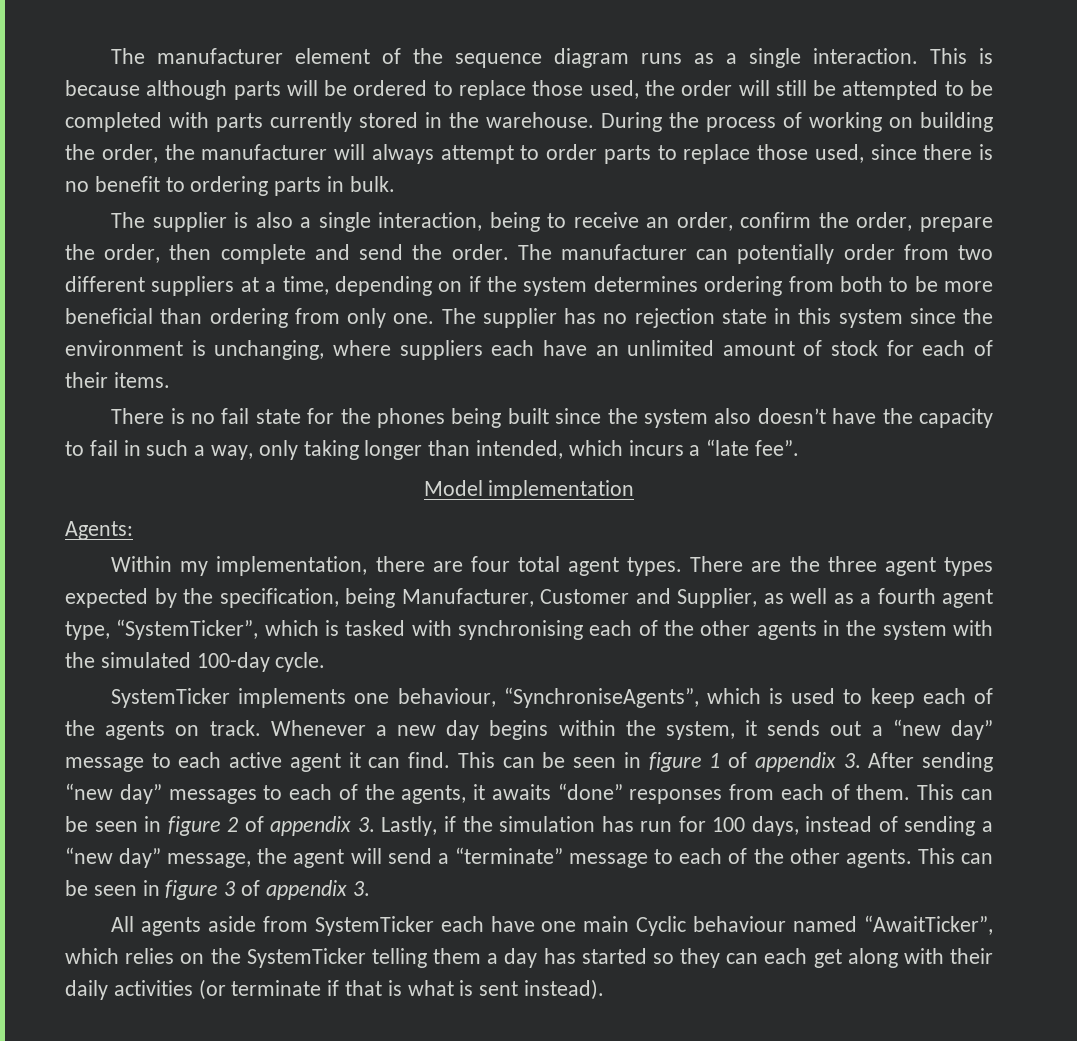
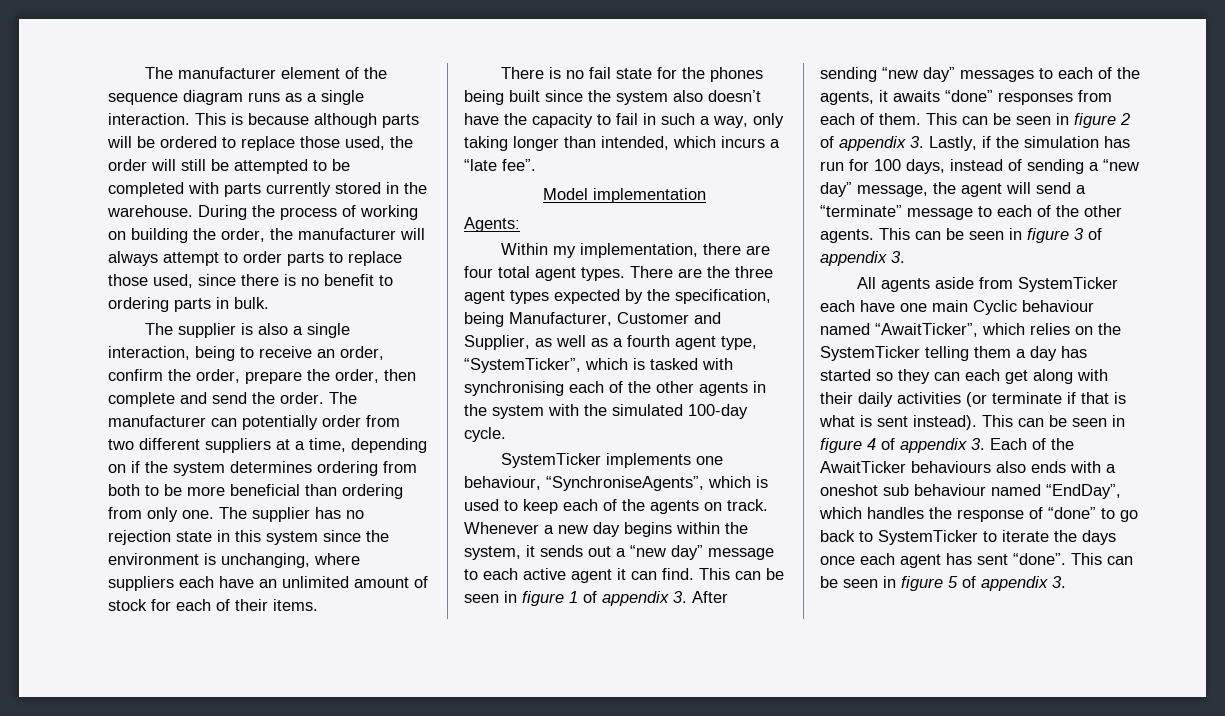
(605, 989) none -> [982,415,1125,427] [820,438,1074,453] [820,461,1116,473] [820,484,1121,499] [819,507,1138,522] [820,530,1116,545] [820,553,1133,568] [820,576,1066,591] This can be seen in figure 4 of appendix 3. Each of the AwaitTicker behaviours also ends with a oneshot sub behaviour named “EndDay”, which handles the response of “done” to go back to SystemTicker to iterate the days once each agent has sent “done”. This can be seen in figure 5 of appendix 3.

